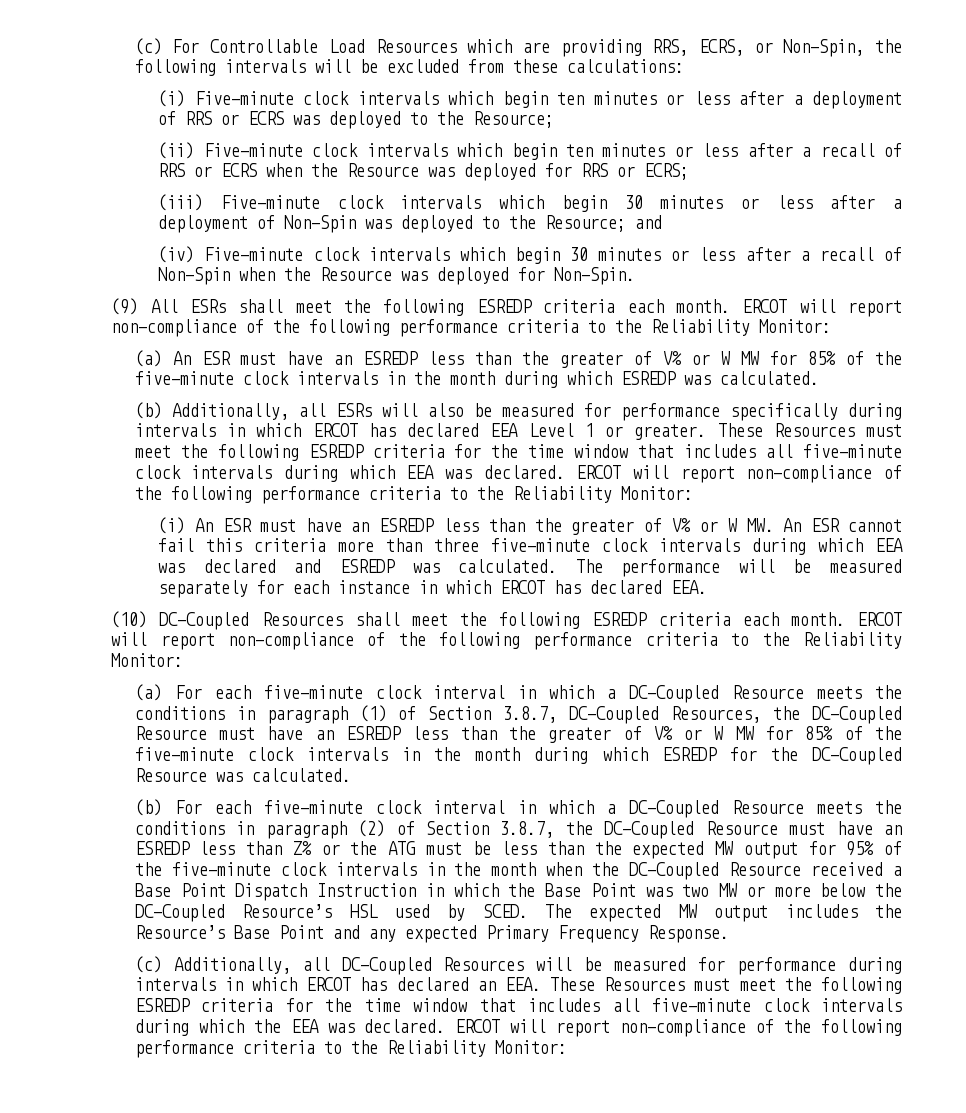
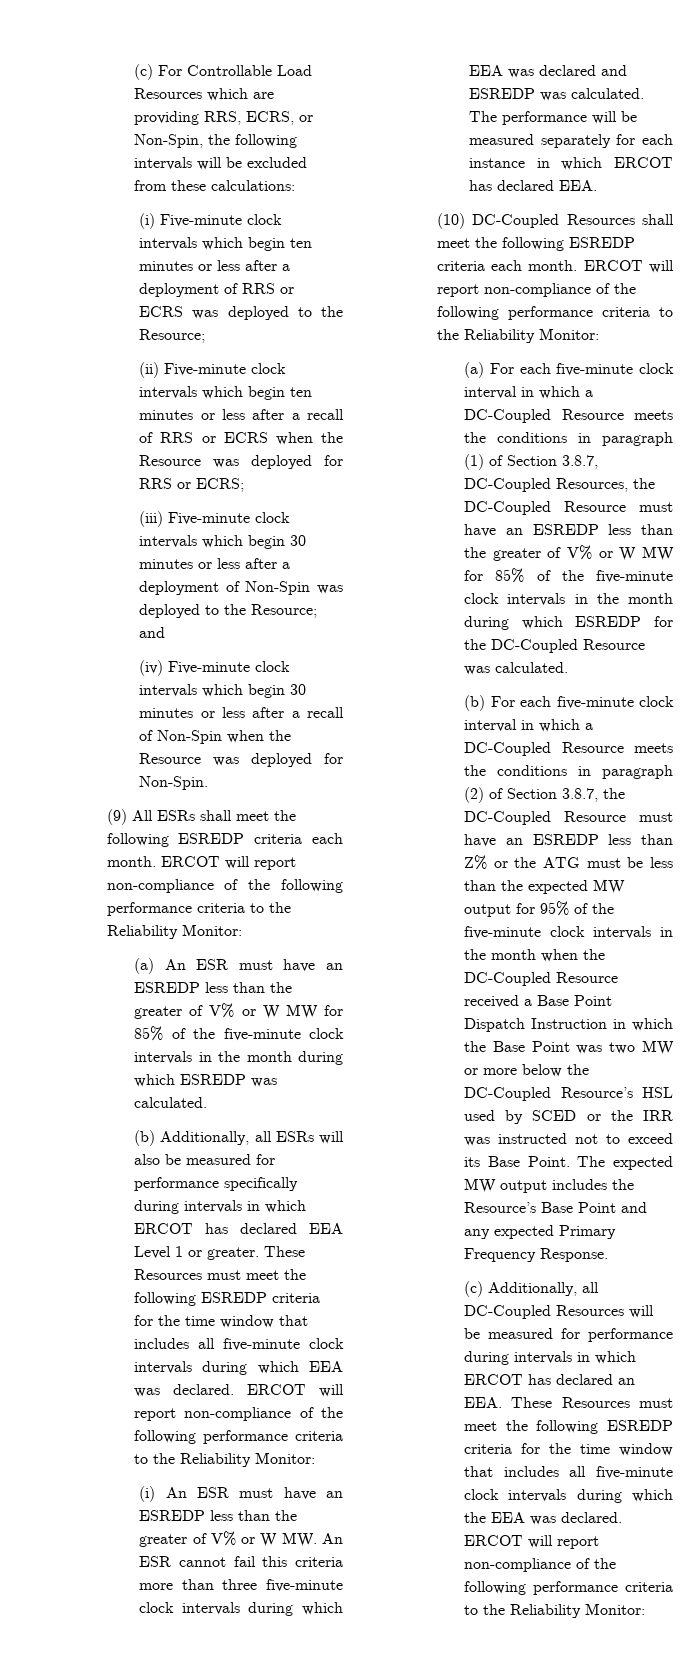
[482,904,528,918] SCED. -> [532,1110,673,1121] [464,1133,673,1146] [464,1156,570,1167] SCED or the IRR was instructed not to exceed its Base Point.

